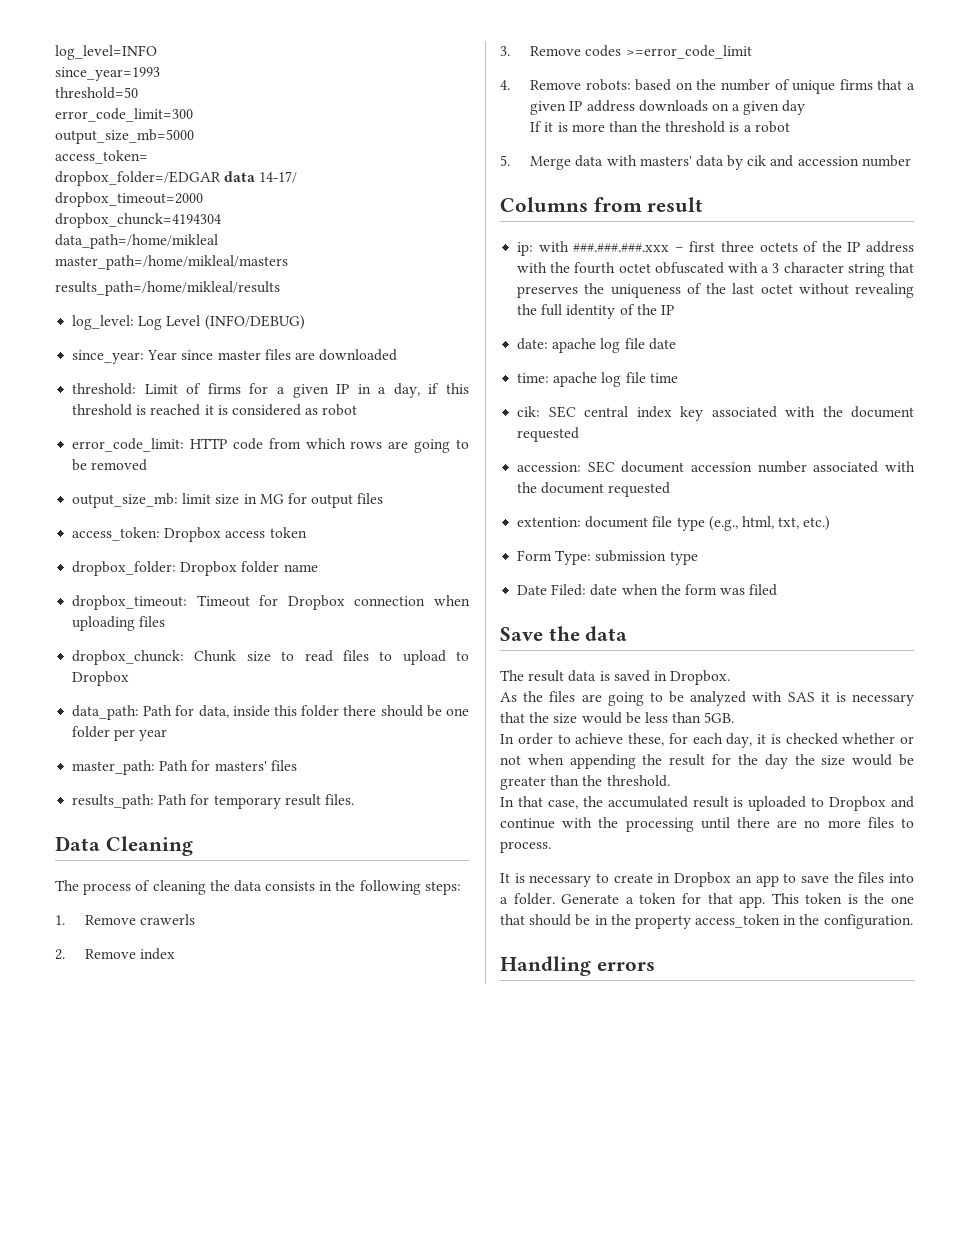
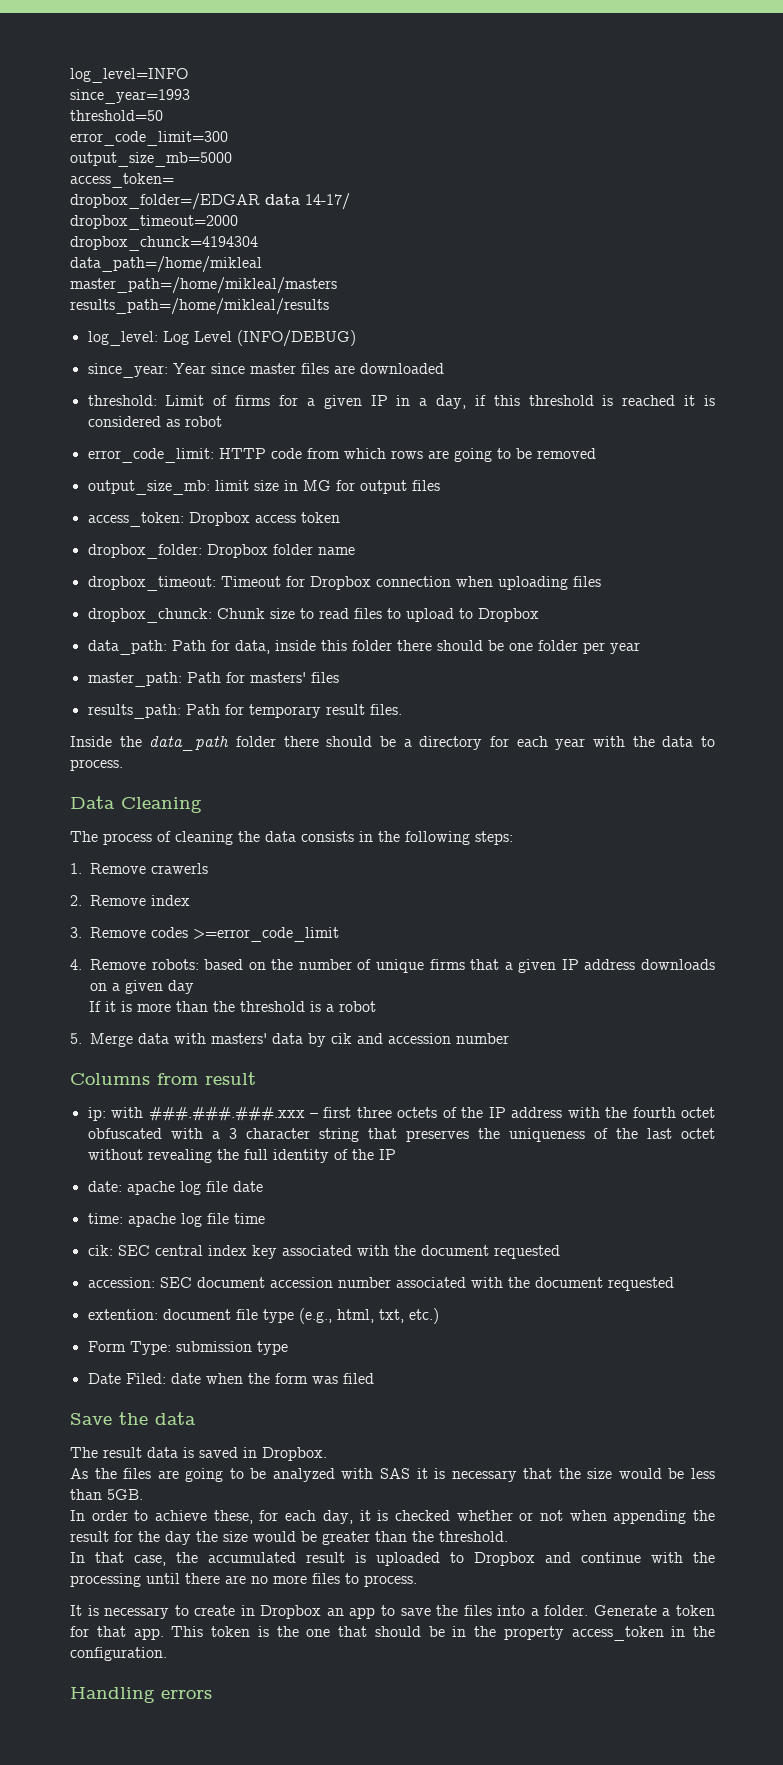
(354, 799) none -> [70,736,715,751] [70,759,123,771] // Inside the data_path folder there should be a directory for each year with the data to process.

